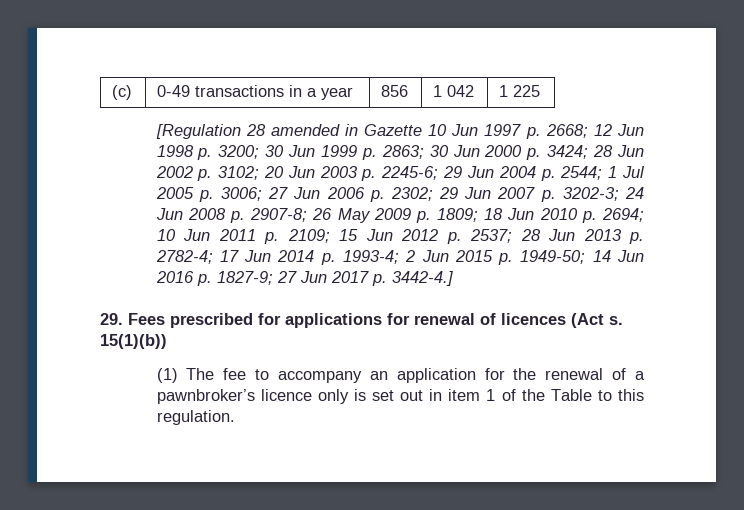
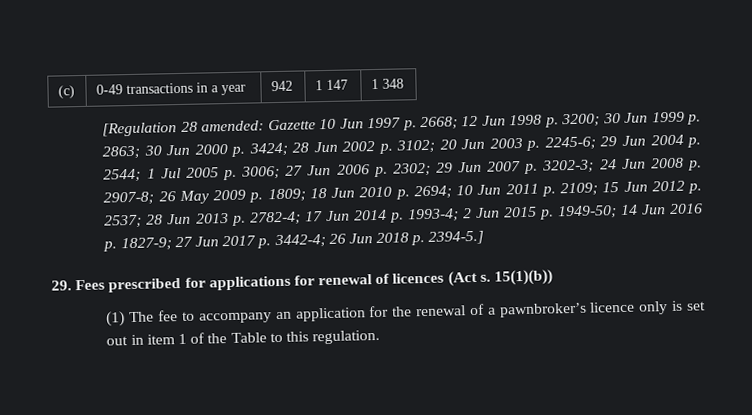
[381,85,409,97] [433,85,475,97] [499,85,541,97] 856 | 1 042 | 1 225 -> [270,80,293,92] [314,79,348,91] [370,78,404,90] 942 | 1 147 | 1 348
[270,124,358,136] amended in -> [201,120,265,132] amended:
[391,271,453,286] 3442-4.] -> [273,230,485,249] 3442-4; 26 Jun 2018 p. 2394-5.]

